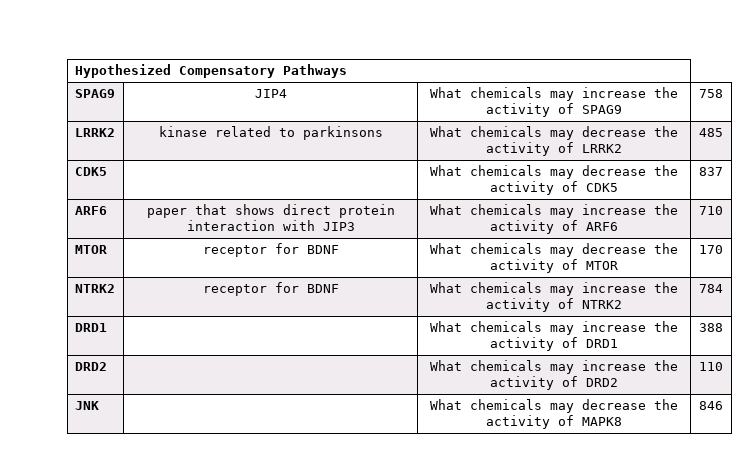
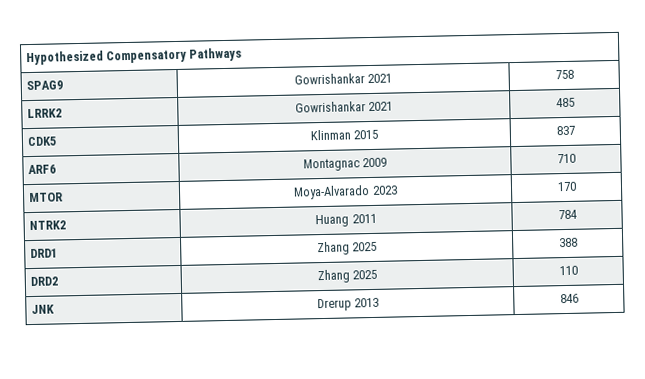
[254,89,287,98] [430,87,678,101] [486,103,622,117] [699,89,723,98] [74,128,115,137] [158,126,383,140] [430,126,678,140] [486,142,622,156] [699,128,723,137] [74,167,107,176] [430,165,678,179] [490,181,618,195] [699,167,723,176] [74,206,107,215] [146,204,395,218] [186,220,355,231] [430,204,678,218] [490,220,618,234] [699,206,723,215] [74,245,107,254] [202,243,339,257] [430,243,678,257] [490,259,618,273] [699,245,723,254] [74,284,115,293] [202,282,339,296] [430,282,678,296] [486,298,622,312] [699,284,723,293] [74,323,107,332] [430,321,678,335] [490,337,618,351] [699,323,723,332] [74,362,107,371] [430,360,678,374] [490,376,618,390] [699,362,723,371] [74,401,99,410] [430,399,678,413] [486,415,622,429] JIP4 | What chemicals may increase the activity of SPAG9 | 758 // LRRK2 | kinase related to parkinsons | What chemicals may decrease the activity of LRRK2 | 485 // CDK5 | | What chemicals may decrease the activity of CDK5 | 837 // ARF6 | paper that shows direct protein interaction with JIP3 | What chemicals may increase the activity of ARF6 | 710 // MTOR | receptor for BDNF | What chemicals may decrease the activity of MTOR | 170 // NTRK2 | receptor for BDNF | What chemicals may increase the activity of NTRK2 | 784 // DRD1 | | What chemicals may increase the activity of DRD1 | 388 // DRD2 | | What chemicals may increase the activity of DRD2 | 110 // JNK | | What chemicals may decrease the activity of MAPK8 -> [293,73,393,85] [554,69,574,80] [26,108,62,119] [294,101,394,113] [555,97,575,108] [26,136,57,147] [309,129,379,141] [555,125,575,136] [27,164,56,175] [302,157,388,172] [556,153,576,164] [28,192,63,203] [293,185,398,200] [556,181,577,192] [28,220,66,231] [315,213,377,228] [557,209,577,220] [29,248,58,259] [316,241,378,256] [558,237,578,248] [29,276,58,287] [316,269,378,284] [558,265,578,276] [30,304,55,315] [316,297,380,312] Gowrishankar 2021 | 758 // LRRK2 | Gowrishankar 2021 | 485 // CDK5 | Klinman 2015 | 837 // ARF6 | Montagnac 2009 | 710 // MTOR | Moya-Alvarado 2023 | 170 // NTRK2 | Huang 2011 | 784 // DRD1 | Zhang 2025 | 388 // DRD2 | Zhang 2025 | 110 // JNK | Drerup 2013

